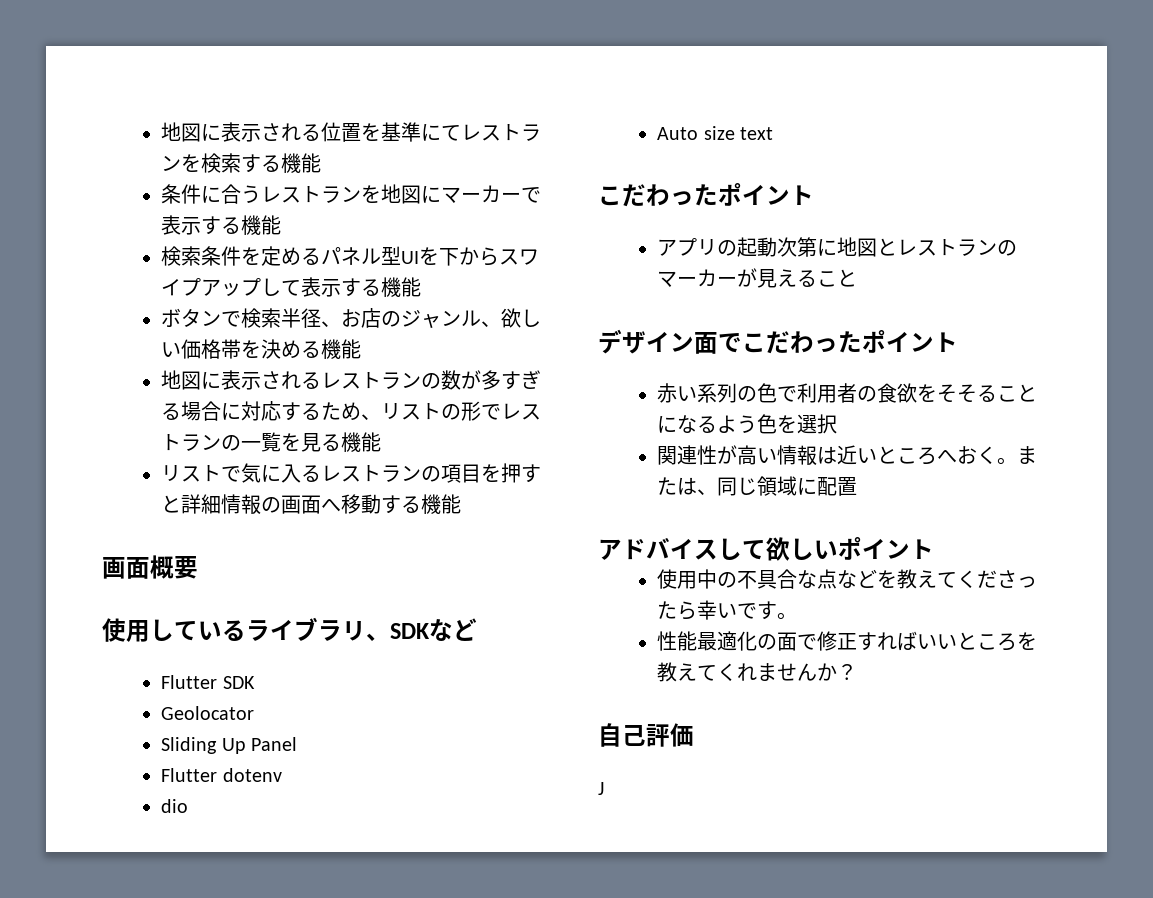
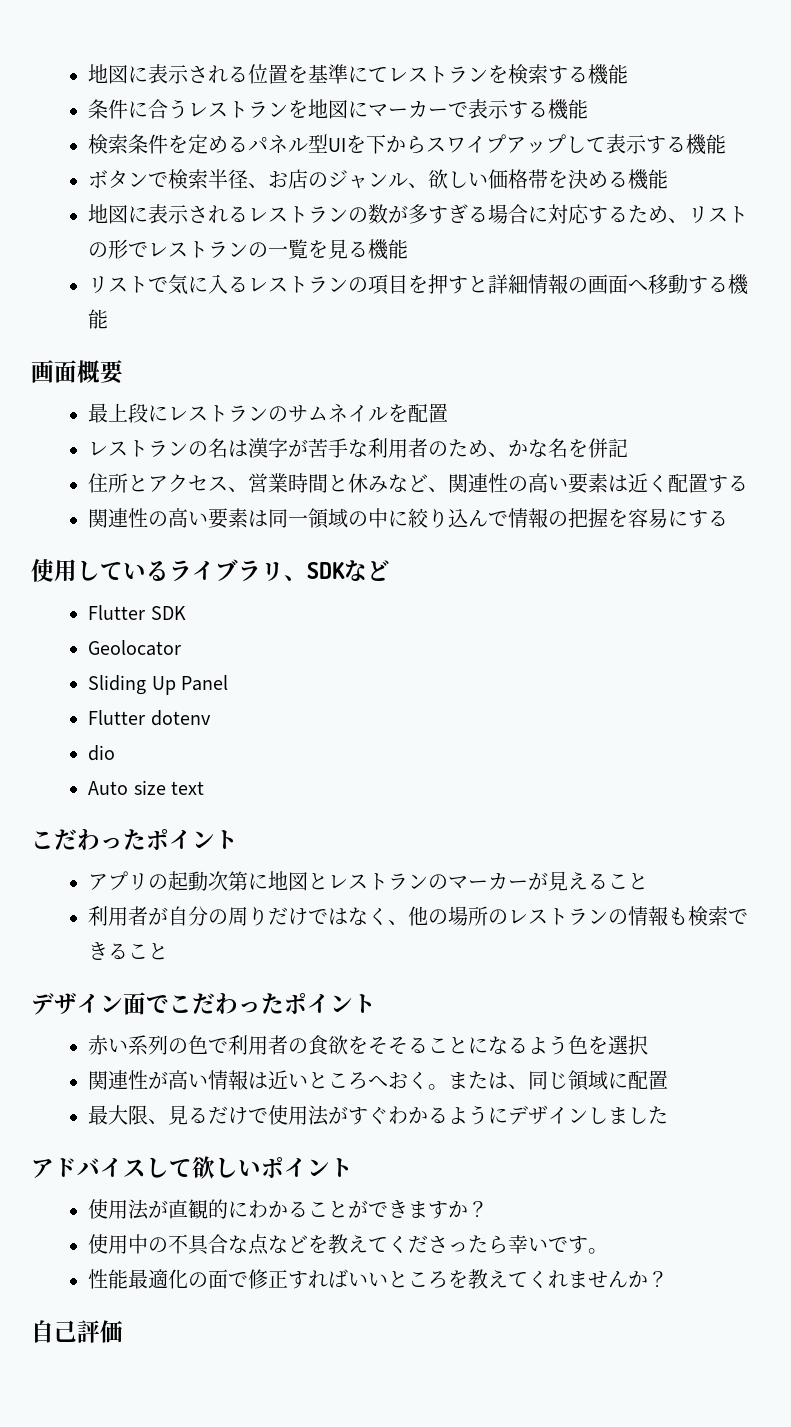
(198, 567) none -> [88,403,449,423] [88,438,629,458] [88,473,749,494] [88,508,729,529] // 最上段にレストランのサムネイルを配置 // レストランの名は漢字が苦手な利用者のため、かな名を併記 // 住所とアクセス、営業時間と休みなど、関連性の高い要素は近く配置する // 関連性の高い要素は同一領域の中に絞り込んで情報の把握を容易にする
(858, 278) none -> [88,906,749,926] [88,942,169,960] // 利用者が自分の周りだけではなく、他の場所のレストランの情報も検索できること
(858, 486) none -> [88,1105,669,1126] // 最大限、見るだけで使用法がすぐわかるようにデザインしました
(934, 549) none -> [88,1199,489,1220] // 使用法が直観的にわかることができますか？
[598,782,604,795] // J -> (123, 1331) none

